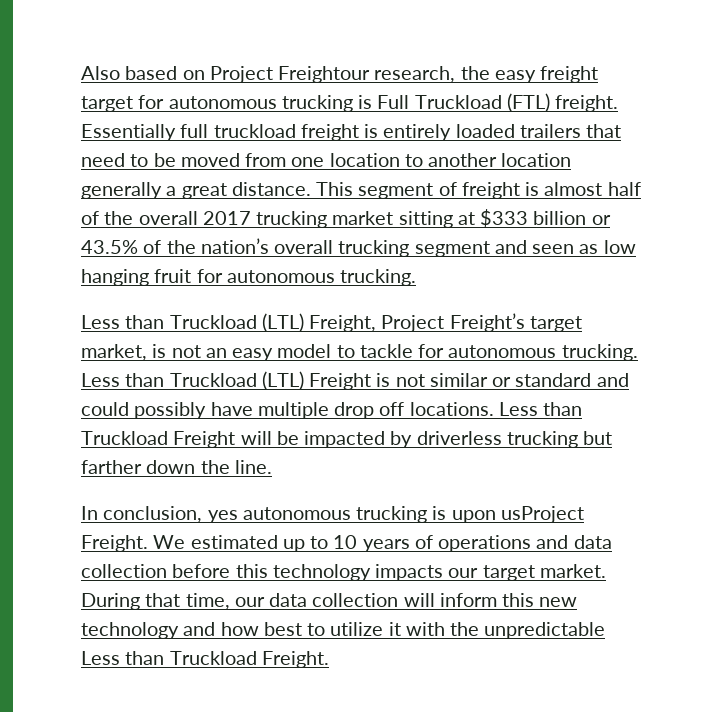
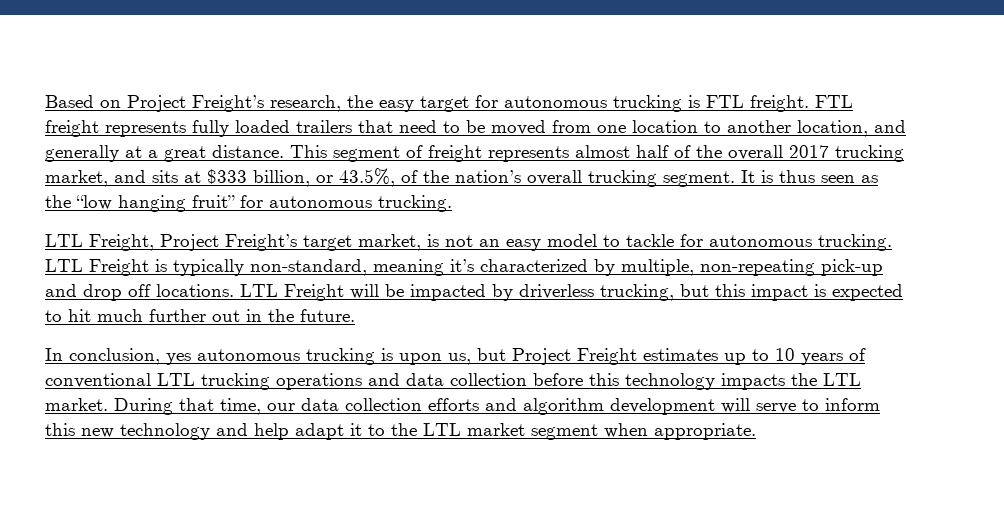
[81,66,178,80] Also based -> [45,95,94,108] Based
[278,66,371,83] Freightour -> [192,95,264,112] Freight’s
[540,66,599,83] freight -> (414, 106) none
[377,93,619,112] [81,124,452,141] Full Truckload (FTL) freight. Essentially full truckload freight is entirely -> [706,95,853,112] [45,120,229,137] FTL freight. FTL freight represents fully
[501,153,572,167] [81,182,162,199] location generally -> [797,120,906,137] [45,145,142,162] location, and generally at
[525,182,540,196] is -> [488,146,569,162] represents
[332,209,611,228] [81,240,138,254] market sitting at $333 billion or 43.5% -> [45,168,395,187] market, and sits at $333 billion, or 43.5%,
[414,240,636,257] [81,269,192,286] segment and seen as low hanging fruit -> [663,170,878,187] [45,195,235,212] segment. It is thus seen as the “low hanging fruit”
[81,313,304,332] Less than Truckload (LTL) -> [45,234,83,247] LTL
[81,371,629,390] [81,402,583,419] [81,431,168,445] Less than Truckload (LTL) Freight is not similar or standard and could possibly have multiple drop off locations. Less than Truckload -> [45,259,883,276] [45,284,278,301] LTL Freight is typically non-standard, meaning it’s characterized by multiple, non-repeating pick-up and drop off locations. LTL
[506,431,613,448] [81,460,272,474] trucking but farther down the line. -> [600,284,903,301] [45,309,355,322] trucking, but this impact is expected to hit much further out in the future.
[500,506,584,523] [81,535,278,552] usProject Freight. We estimated -> [448,348,718,365] us, but Project Freight estimates
(433, 542) none -> [45,373,270,390] conventional LTL trucking
[448,565,535,581] our target -> [791,373,861,386] the LTL
[403,593,435,607] will -> [428,398,819,415] efforts and algorithm development will serve to
[220,622,606,639] [81,651,329,668] how best to utilize it with the unpredictable Less than Truckload Freight. -> [254,423,756,440] help adapt it to the LTL market segment when appropriate.

